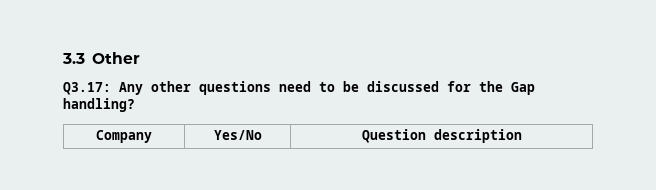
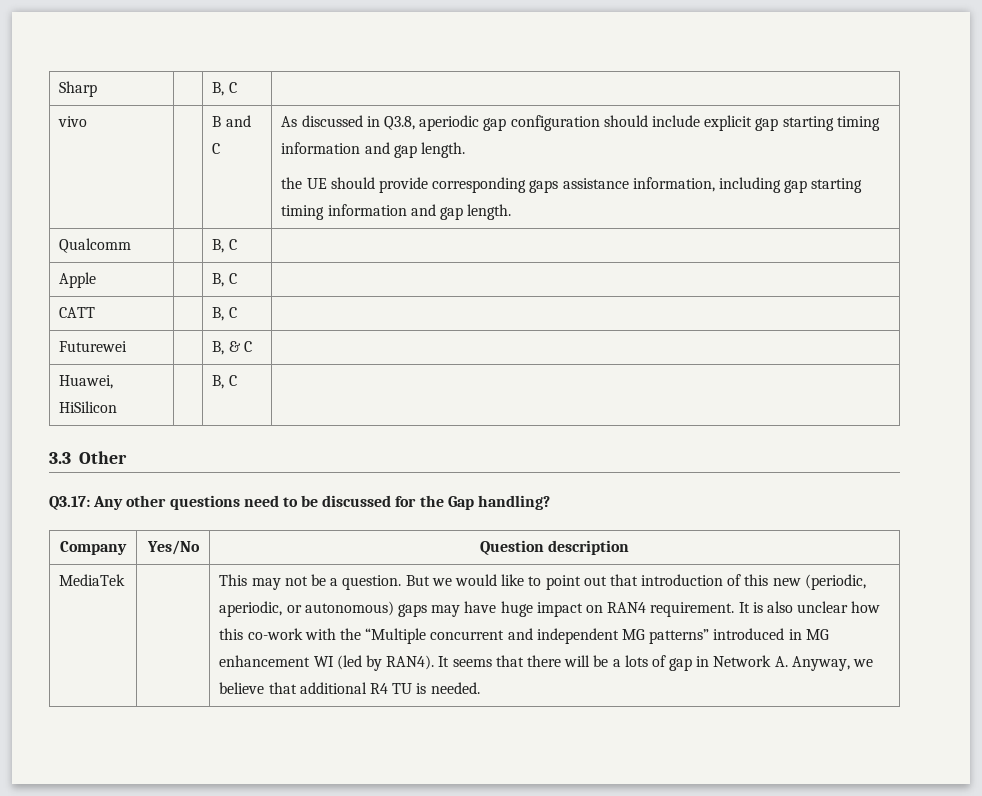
(62, 58) none -> [59,81,98,97] [212,82,237,96] [58,116,88,127] [212,115,251,127] [212,143,221,154] [281,115,880,131] [281,142,466,158] [281,177,863,193] [281,204,512,220] [59,238,132,253] [212,239,237,253] [59,272,97,288] [212,273,237,287] [59,307,96,318] [212,307,237,321] [59,341,128,352] [212,341,252,355] [59,375,114,389] [59,401,118,413] [212,375,237,389] Sharp | | B, C | // vivo | | B and C | As discussed in Q3.8, aperiodic gap configuration should include explicit gap starting timing information and gap length. // the UE should provide corresponding gaps assistance information, including gap starting timing information and gap length. // Qualcomm | | B, C | // Apple | | B, C | // CATT | | B, C | // Futurewei | | B, & C | // Huawei, HiSilicon | | B, C | //
(522, 136) none -> [59,574,126,586] [219,574,866,590] [219,601,881,617] [219,628,829,644] [219,655,874,671] [219,682,480,694] // MediaTek | | This may not be a question. But we would like to point out that introduction of this new (periodic, aperiodic, or autonomous) gaps may have huge impact on RAN4 requirement. It is also unclear how this co-work with the “Multiple concurrent and independent MG patterns” introduced in MG enhancement WI (led by RAN4). It seems that there will be a lots of gap in Network A. Anyway, we believe that additional R4 TU is needed.

